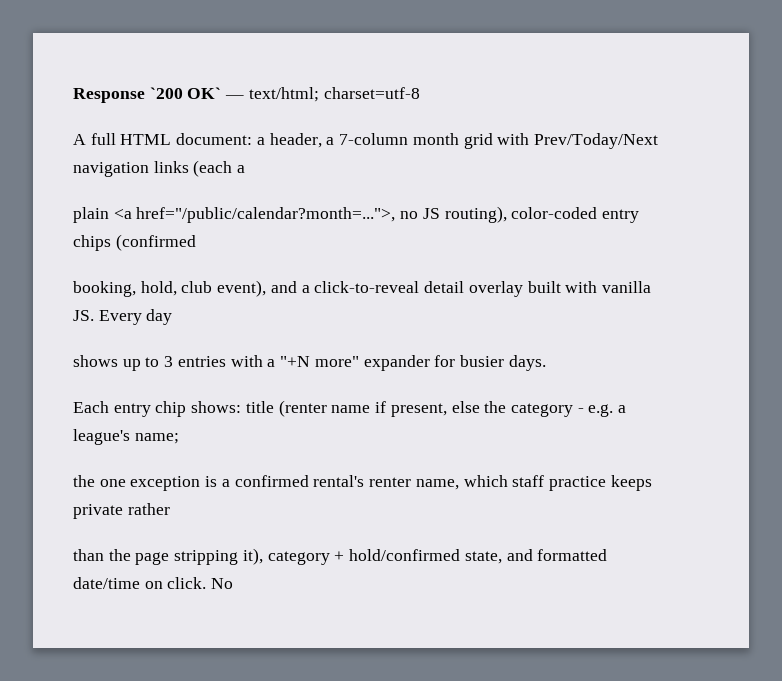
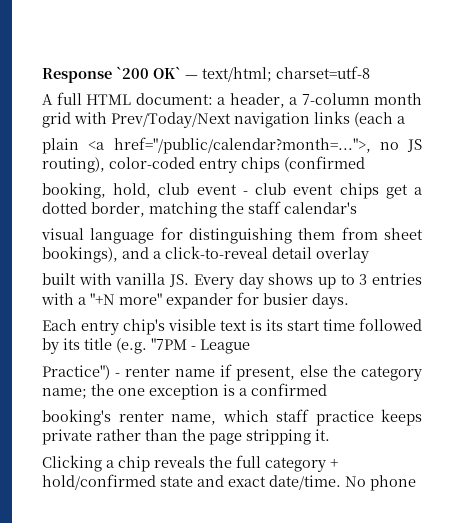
[217,280,267,297] event), -> [196,183,423,199] [42,201,357,218] [41,227,423,244] [42,246,118,263] event - club event chips get a dotted border, matching the staff calendar's // visual language for distinguishing them from sheet bookings),
(523, 289) none -> (369, 255) //
(173, 317) // -> (264, 281) none
[155,400,327,417] chip shows: title (renter -> [123,318,422,335] [42,338,250,354] [42,365,170,380] chip's visible text is its start time followed by its title (e.g. "7PM - League // Practice") - renter
[577,404,627,417] [73,429,130,445] - e.g. a league's -> (422, 373) none
(179, 438) // -> (87, 393) none
[313,475,365,487] rental's -> [42,409,111,426] // booking's
(170, 509) // -> (141, 435) none
[242,548,608,565] [73,577,234,589] it), category + hold/confirmed state, and formatted date/time on click. No -> [315,429,330,441] [42,455,338,472] [42,474,416,491] it. // Clicking a chip reveals the full category + hold/confirmed state and exact date/time. No phone

